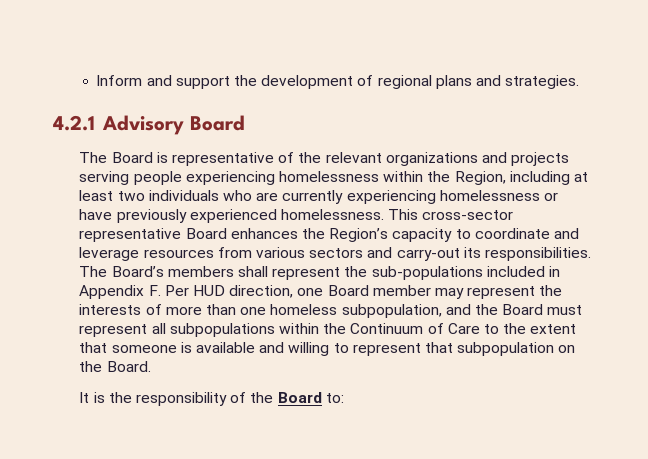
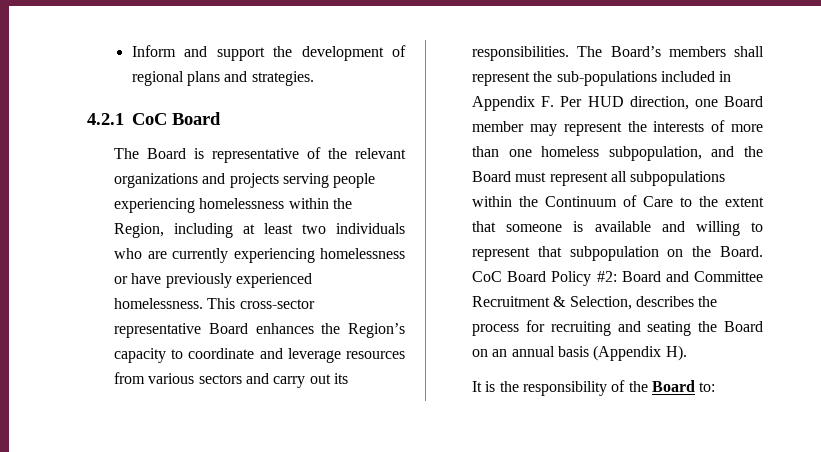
[101,115,184,135] Advisory -> [132,113,167,125] CoC
[396,248,460,261] carry-out -> [273,374,331,388] carry out
(151, 366) none -> [472,271,763,286] [472,296,718,310] [472,320,763,336] [472,345,687,361] CoC Board Policy #2: Board and Committee Recruitment & Selection, describes the process for recruiting and seating the Board on an annual basis (Appendix H).

